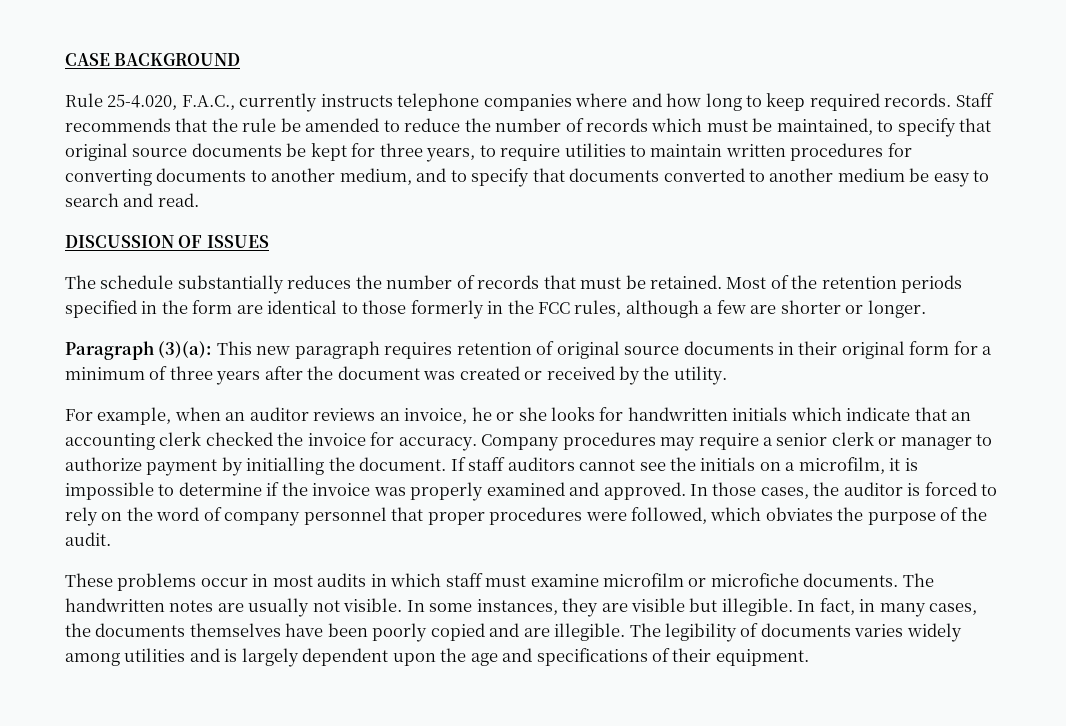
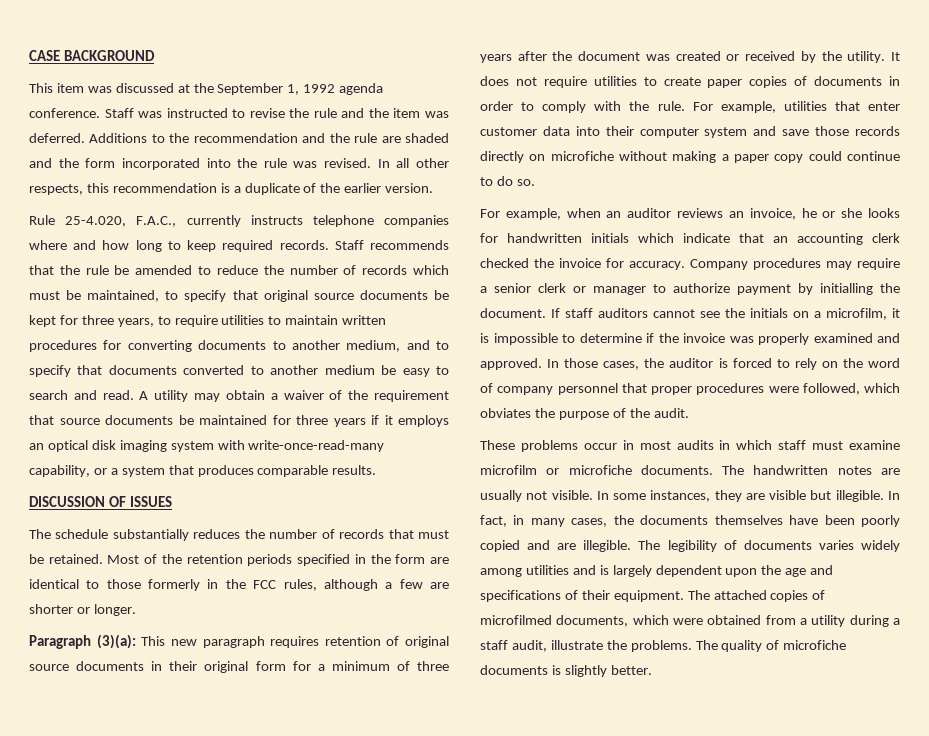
(241, 59) none -> [29,83,384,95] [29,108,450,118] [29,133,450,143] [29,158,449,170] [29,183,434,195] // This item was discussed at the September 1, 1992 agenda conference. Staff was instructed to revise the rule and the item was deferred. Additions to the recommendation and the rule are shaded and the form incorporated into the rule was revised. In all other respects, this recommendation is a duplicate of the earlier version.
(199, 200) none -> [139,390,449,402] [29,415,449,427] [29,440,385,452] [29,465,377,477] A utility may obtain a waiver of the requirement that source documents be maintained for three years if it employs an optical disk imaging system with write-once-read-many capability, or a system that produces comparable results.
(727, 375) none -> [891,52,901,61] [480,76,900,88] [480,101,900,113] [480,126,901,138] [480,151,900,163] [480,176,535,186] It does not require utilities to create paper copies of documents in order to comply with the rule. For example, utilities that enter customer data into their computer system and save those records directly on microfiche without making a paper copy could continue to do so.
(809, 657) none -> [687,590,826,602] [480,615,900,627] [480,640,847,652] [480,665,652,677] The attached copies of microfilmed documents, which were obtained from a utility during a staff audit, illustrate the problems. The quality of microfiche documents is slightly better.

